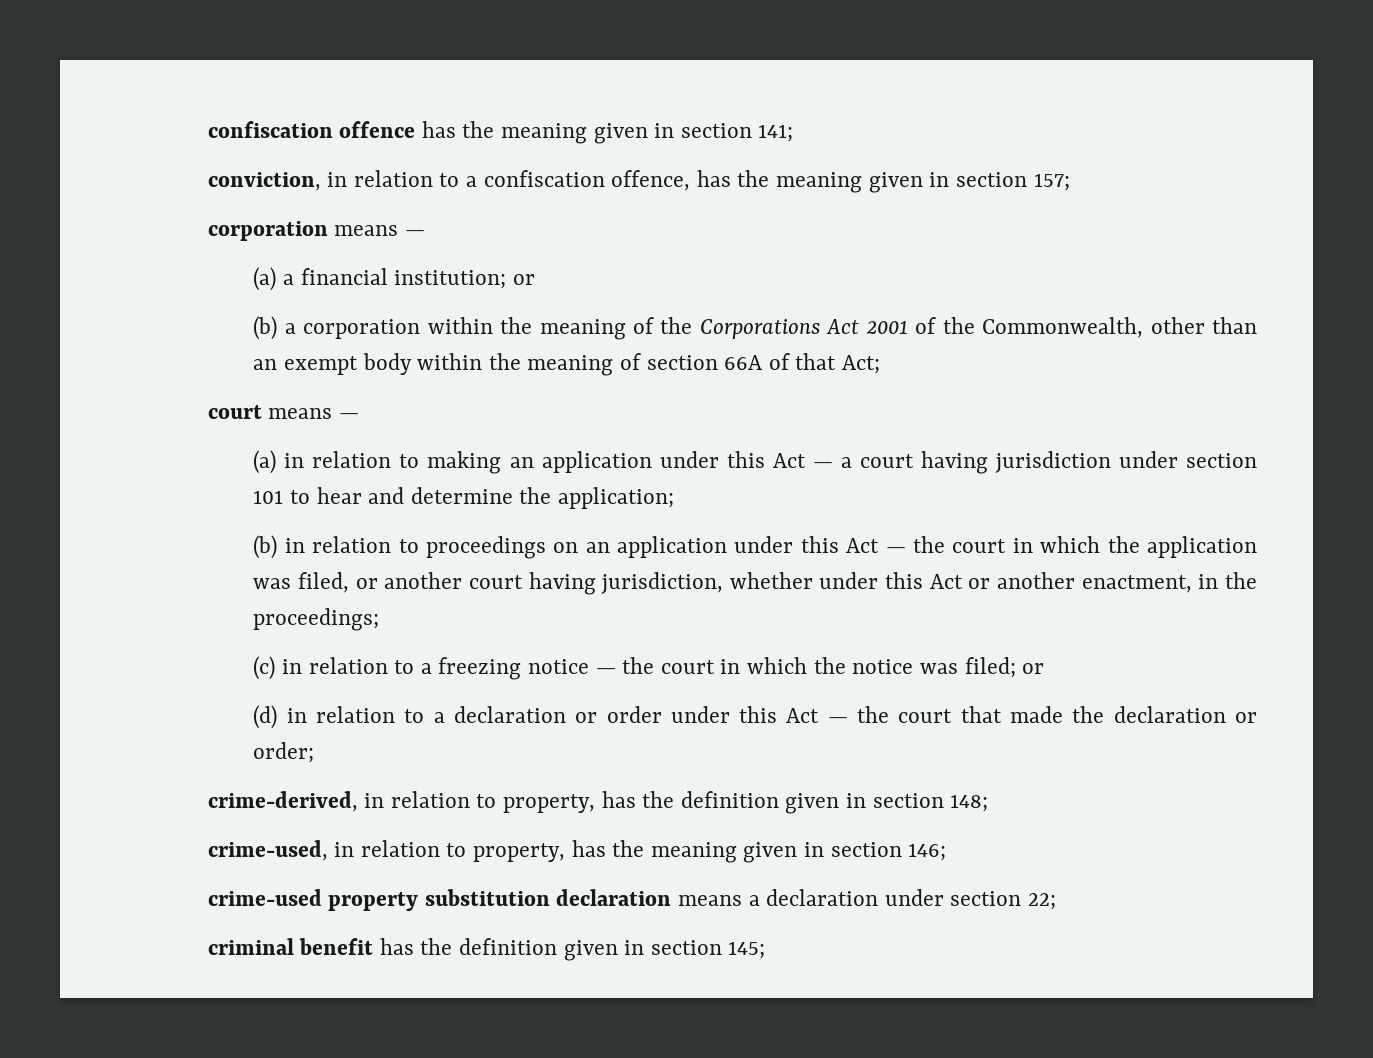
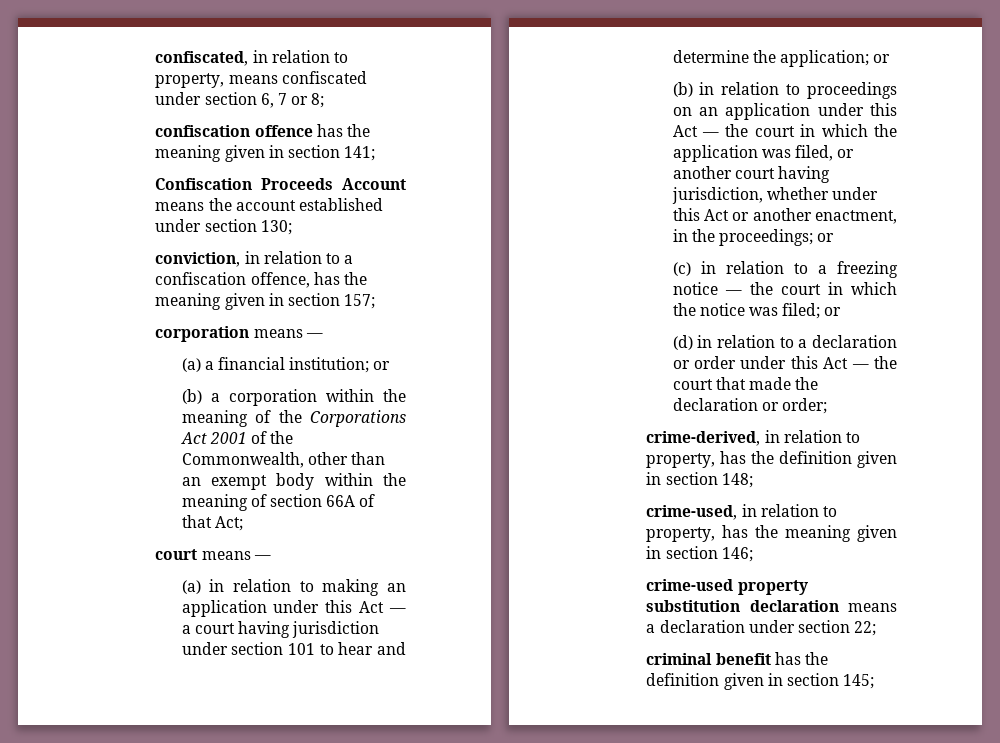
(207, 129) none -> [155,50,348,66] [155,71,367,88] [155,92,325,108] confiscated, in relation to property, means confiscated under section 6, 7 or 8; //
(794, 133) none -> [155,178,406,190] [155,198,383,211] [155,219,292,235] // Confiscation Proceeds Account means the account established under section 130;
(675, 498) none -> [873,54,891,63] or
(380, 619) none -> [817,233,835,242] or

